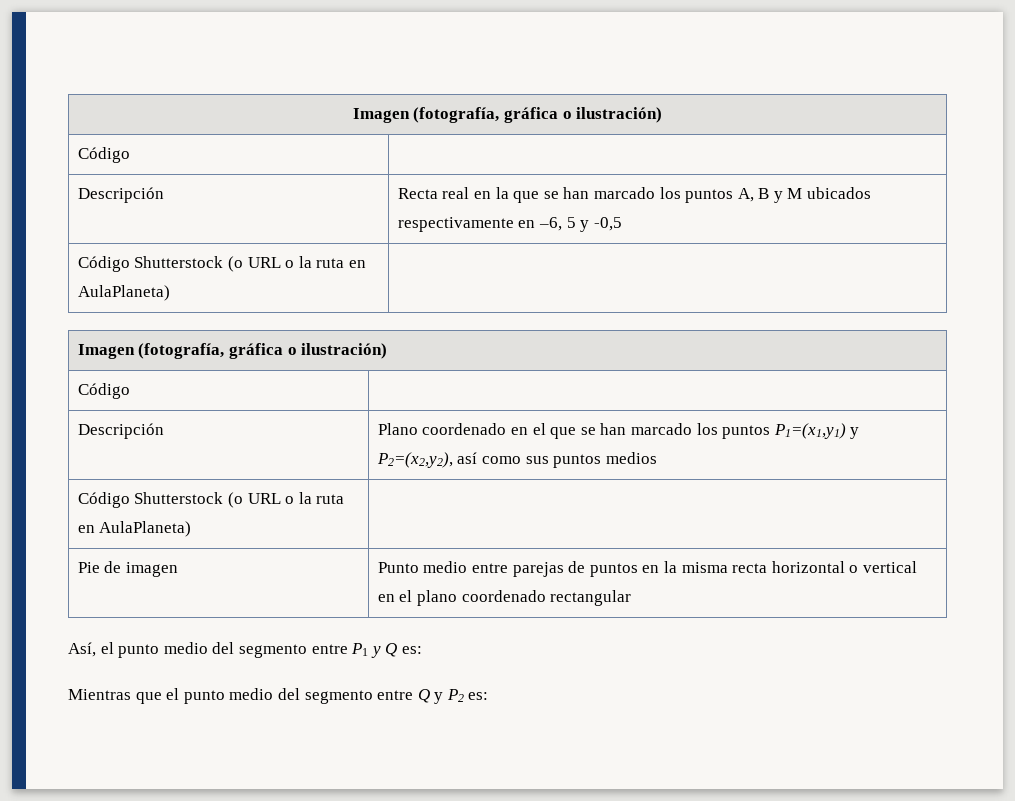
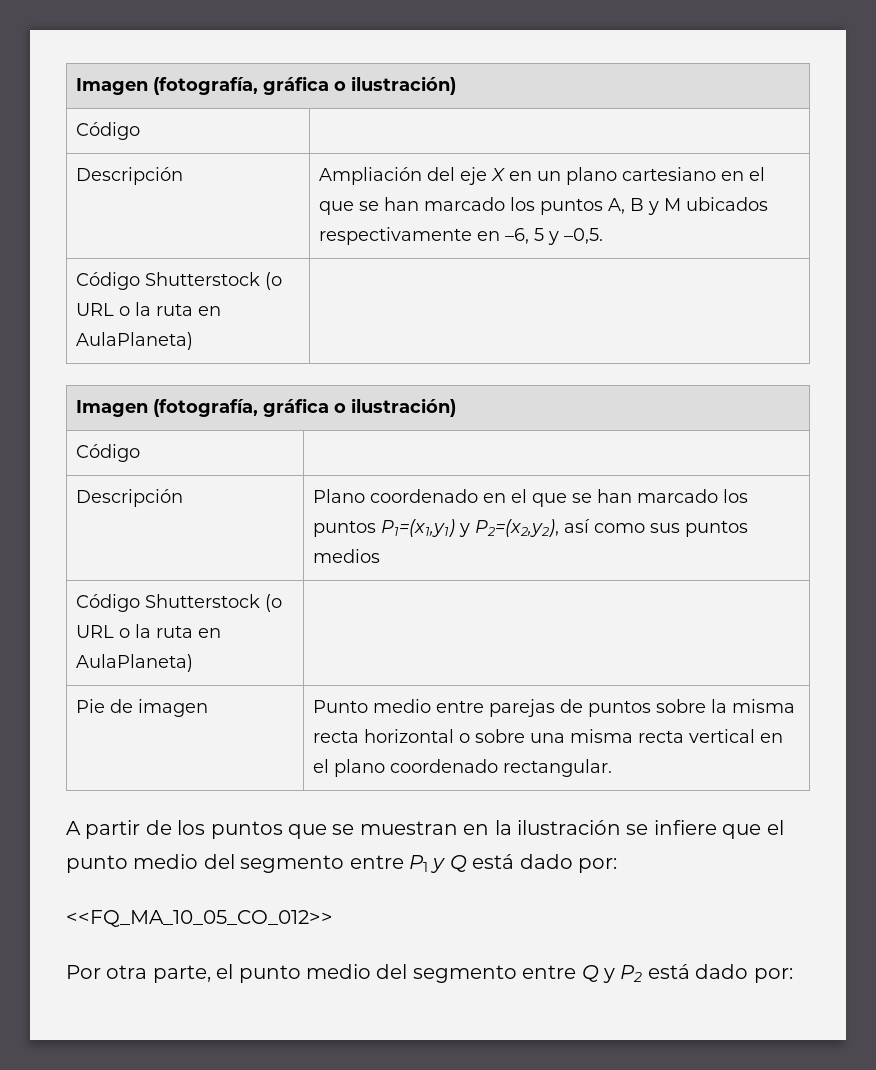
[352,107,663,123] [77,147,130,163] [77,187,164,203] [397,187,509,199] Imagen (fotografía, gráfica o ilustración) // Código | // Descripción | Recta real en la -> [75,76,456,95] [75,122,140,140] [75,167,183,185] [318,167,765,185] Imagen (fotografía, gráfica o ilustración) // Código | // Descripción | Ampliación del eje X en un plano cartesiano en el
[593,217,622,231] -0,5 -> [563,228,603,244] –0,5.
[642,565,660,573] en -> [655,699,706,713] sobre
(859, 569) none -> [474,729,684,743] sobre una misma recta
[550,590,632,606] [68,642,96,657] rectangular // Así, -> [502,759,612,777] [66,820,762,839] rectangular. // A partir de los puntos que se muestran en la ilustración se infiere que
[401,646,422,654] [68,689,162,704] es: // Mientras que -> [472,854,617,873] [66,910,333,927] [66,965,211,983] está dado por: // <<FQ_MA_10_05_CO_012>> // Por otra parte,
[468,692,489,700] es: -> [647,964,793,983] está dado por:

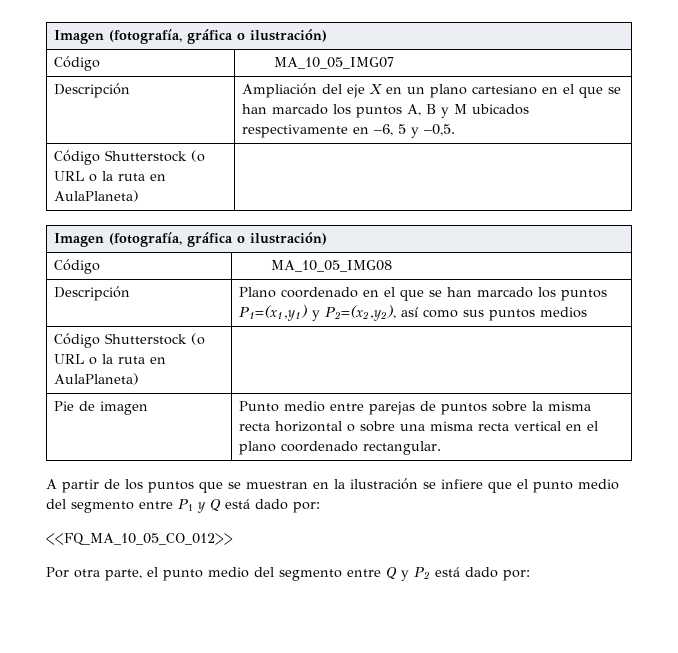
[75,76,456,95] [75,122,140,140] Imagen (fotografía, gráfica o ilustración) // Código | -> [53,29,327,44] [53,56,100,71] [274,57,395,69] Imagen (fotografía, gráfica o ilustración) // Código | MA_10_05_IMG07
(140, 453) none -> [271,260,393,272] MA_10_05_IMG08

